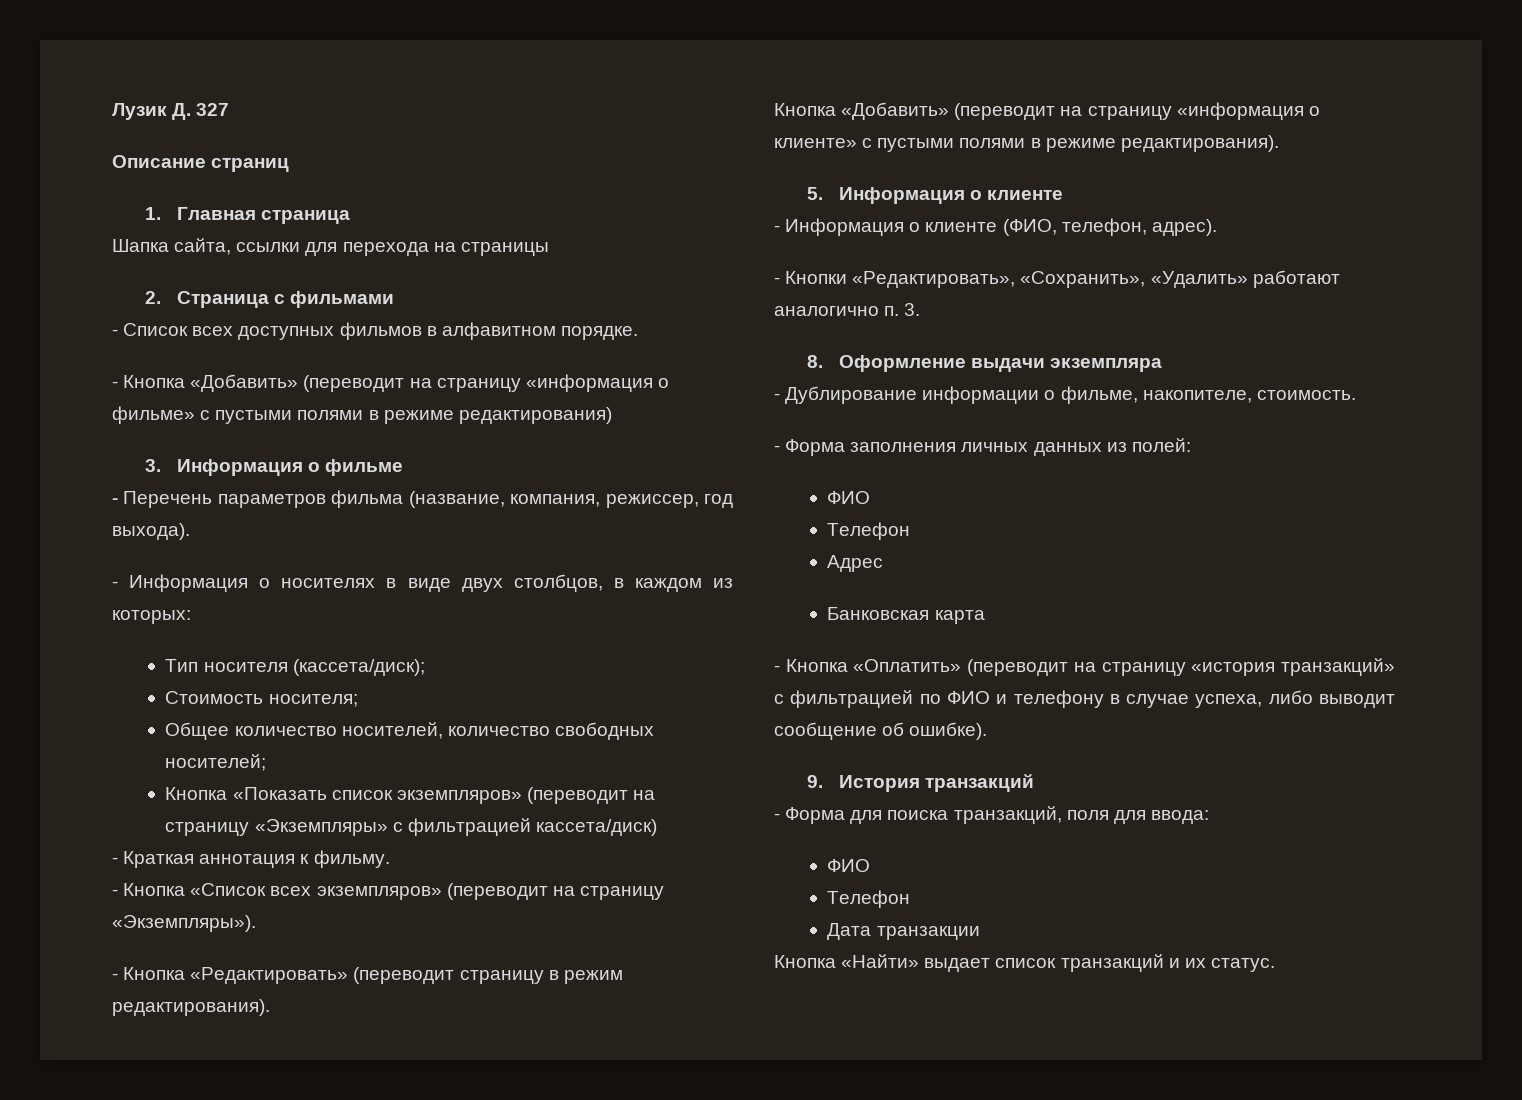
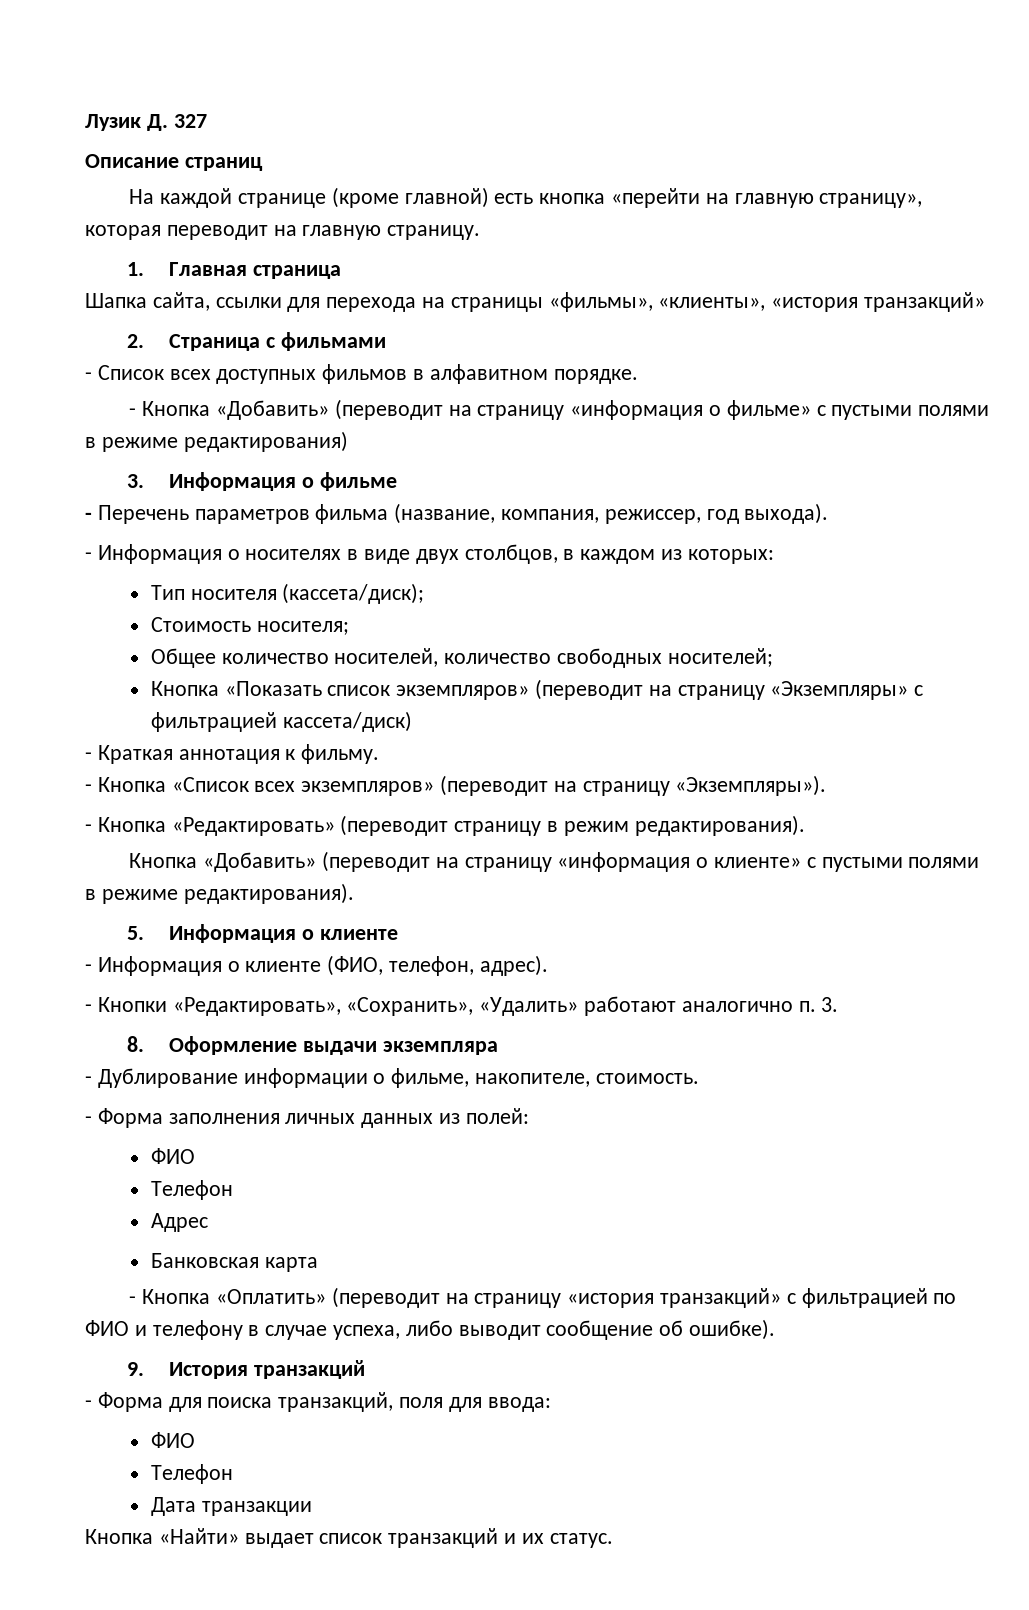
(290, 165) none -> [129,187,923,208] [85,225,481,240] // На каждой странице (кроме главной) есть кнопка «перейти на главную страницу», которая переводит на главную страницу.
(549, 249) none -> [548,292,986,312] «фильмы», «клиенты», «история транзакций»

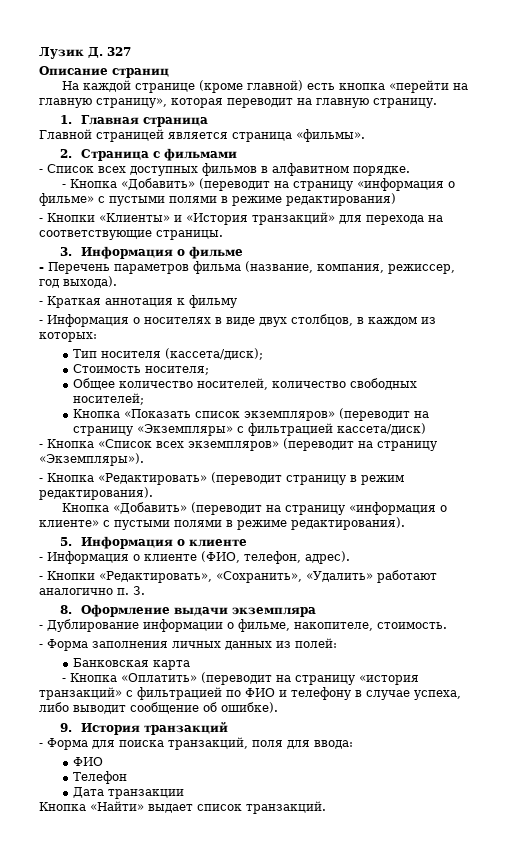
[85,292,986,312] Шапка сайта, ссылки для перехода на страницы «фильмы», «клиенты», «история транзакций» -> [39,129,365,142] Главной страницей является страница «фильмы».
(348, 441) none -> [39,212,443,225] [39,230,223,240] // - Кнопки «Клиенты» и «История транзакций» для перехода на соответствующие страницы.
(829, 513) none -> [39,295,237,308] // - Краткая аннотация к фильму
[85,744,380,764] // - Краткая аннотация к фильму. -> (426, 429) none
[150,1148,195,1164] [150,1180,233,1200] [150,1213,208,1232] // ФИО // Телефон // Адрес -> (337, 643) none
[388,1528,613,1548] транзакций и их статус. -> [246,801,326,814] транзакций.

